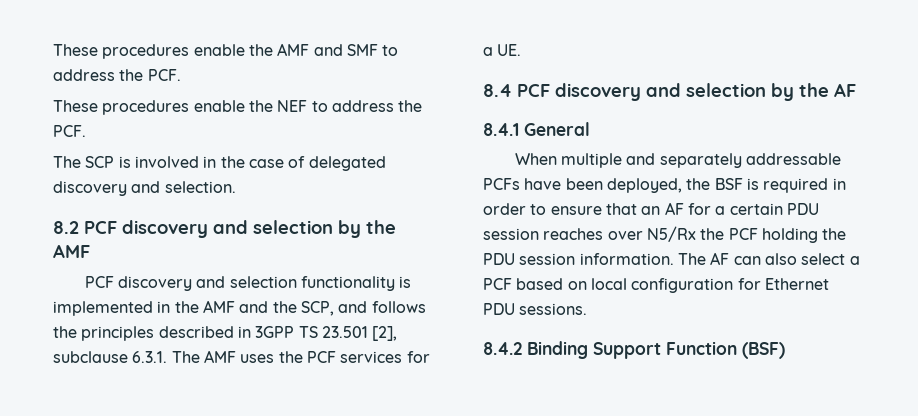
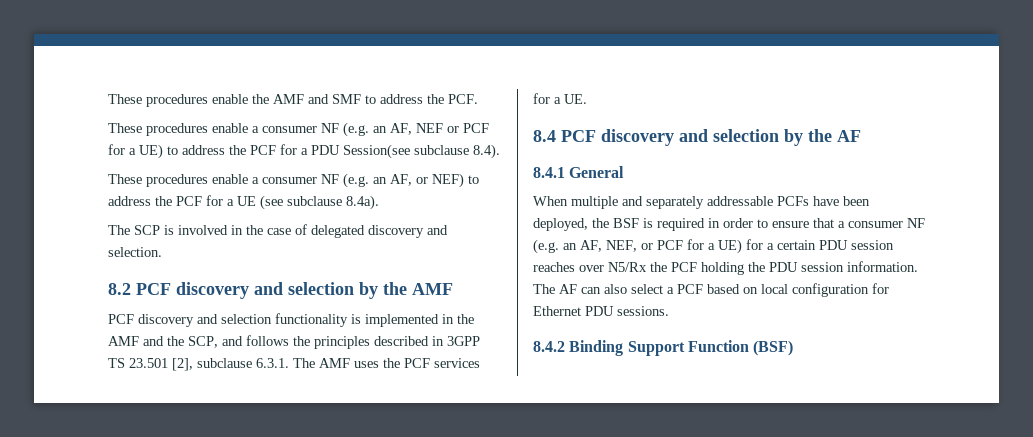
[248,100,423,112] [53,125,86,137] the NEF to address the PCF. -> [252,122,489,137] [108,144,500,159] [108,173,479,188] [108,195,379,210] a consumer NF (e.g. an AF, NEF or PCF for a UE) to address the PCF for a PDU Session(see subclause 8.4). // These procedures enable a consumer NF (e.g. an AF, or NEF) to address the PCF for a UE (see subclause 8.4a).
[641,202,684,215] an AF -> [838,218,925,228] [533,239,742,254] a consumer NF (e.g. an AF, NEF, or PCF for a UE)

